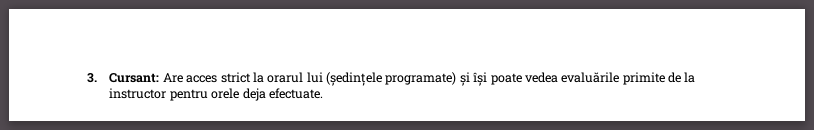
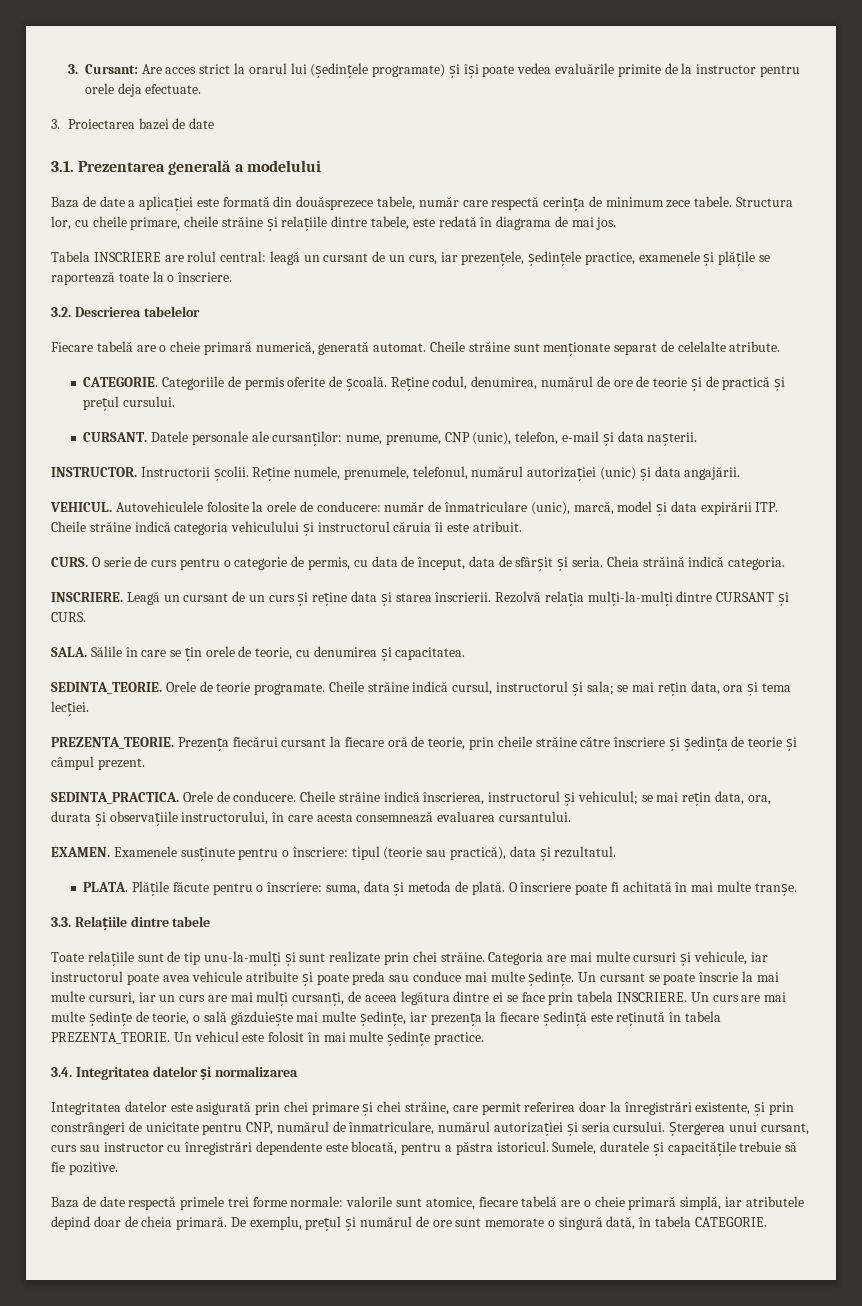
(323, 93) none -> [51,118,215,130] [51,160,321,175] [51,196,794,211] [51,216,617,231] [51,251,771,266] [51,271,233,285] [51,306,200,317] [51,341,781,356] [83,376,786,391] [83,396,176,411] [83,431,698,446] [51,466,741,481] [50,501,779,516] [51,521,522,536] [51,556,786,571] [51,591,790,606] [51,612,86,622] [51,646,466,661] [51,681,792,696] [51,701,89,716] [51,736,798,751] [51,756,145,770] [51,791,771,806] [51,811,572,826] [51,846,617,861] [83,881,797,896] [51,916,211,930] [51,951,768,966] [51,971,779,986] [51,991,787,1006] [51,1011,722,1026] [51,1031,485,1046] [51,1066,299,1080] [51,1101,795,1116] [51,1121,809,1136] [51,1141,798,1156] [51,1162,118,1175] [51,1196,804,1210] [51,1216,767,1231] // 3. Proiectarea bazei de date // 3.1. Prezentarea generală a modelului // Baza de date a aplicației este formată din douăsprezece tabele, număr care respectă cerința de minimum zece tabele. Structura lor, cu cheile primare, cheile străine și relațiile dintre tabele, este redată în diagrama de mai jos. // Tabela INSCRIERE are rolul central: leagă un cursant de un curs, iar prezențele, ședințele practice, examenele și plățile se raportează toate la o înscriere. // 3.2. Descrierea tabelelor // Fiecare tabelă are o cheie primară numerică, generată automat. Cheile străine sunt menționate separat de celelalte atribute. // CATEGORIE. Categoriile de permis oferite de școală. Reține codul, denumirea, numărul de ore de teorie și de practică și prețul cursului. // CURSANT. Datele personale ale cursanților: nume, prenume, CNP (unic), telefon, e-mail și data nașterii. // INSTRUCTOR. Instructorii școlii. Reține numele, prenumele, telefonul, numărul autorizației (unic) și data angajării. // VEHICUL. Autovehiculele folosite la orele de conducere: număr de înmatriculare (unic), marcă, model și data expirării ITP. Cheile străine indică categoria vehiculului și instructorul căruia îi este atribuit. // CURS. O serie de curs pentru o categorie de permis, cu data de început, data de sfârșit și seria. Cheia străină indică categoria. // INSCRIERE. Leagă un cursant de un curs și reține data și starea înscrierii. Rezolvă relația mulți-la-mulți dintre CURSANT și CURS. // SALA. Sălile în care se țin orele de teorie, cu denumirea și capacitatea. // SEDINTA_TEORIE. Orele de teorie programate. Cheile străine indică cursul, instructorul și sala; se mai rețin data, ora și tema lecției. // PREZENTA_TEORIE. Prezența fiecărui cursant la fiecare oră de teorie, prin cheile străine către înscriere și ședința de teorie și câmpul prezent. // SEDINTA_PRACTICA. Orele de conducere. Cheile străine indică înscrierea, instructorul și vehiculul; se mai rețin data, ora, durata și observațiile instructorului, în care acesta consemnează evaluarea cursantului. // EXAMEN. Examenele susținute pentru o înscriere: tipul (teorie sau practică), data și rezultatul. // PLATA. Plățile făcute pentru o înscriere: suma, data și metoda de plată. O înscriere poate fi achitată în mai multe tranșe. // 3.3. Relațiile dintre tabele // Toate relațiile sunt de tip unu-la-mulți și sunt realizate prin chei străine. Categoria are mai multe cursuri și vehicule, iar instructorul poate avea vehicule atribuite și poate preda sau conduce mai multe ședințe. Un cursant se poate înscrie la mai multe cursuri, iar un curs are mai mulți cursanți, de aceea legătura dintre ei se face prin tabela INSCRIERE. Un curs are mai multe ședințe de teorie, o sală găzduiește mai multe ședințe, iar prezența la fiecare ședință este reținută în tabela PREZENTA_TEORIE. Un vehicul este folosit în mai multe ședințe practice. // 3.4. Integritatea datelor și normalizarea // Integritatea datelor este asigurată prin chei primare și chei străine, care permit referirea doar la înregistrări existente, și prin constrângeri de unicitate pentru CNP, numărul de înmatriculare, numărul autorizației și seria cursului. Ștergerea unui cursant, curs sau instructor cu înregistrări dependente este blocată, pentru a păstra istoricul. Sumele, duratele și capacitățile trebuie să fie pozitive. // Baza de date respectă primele trei forme normale: valorile sunt atomice, fiecare tabelă are o cheie primară simplă, iar atributele depind doar de cheia primară. De exemplu, prețul și numărul de ore sunt memorate o singură dată, în tabela CATEGORIE.

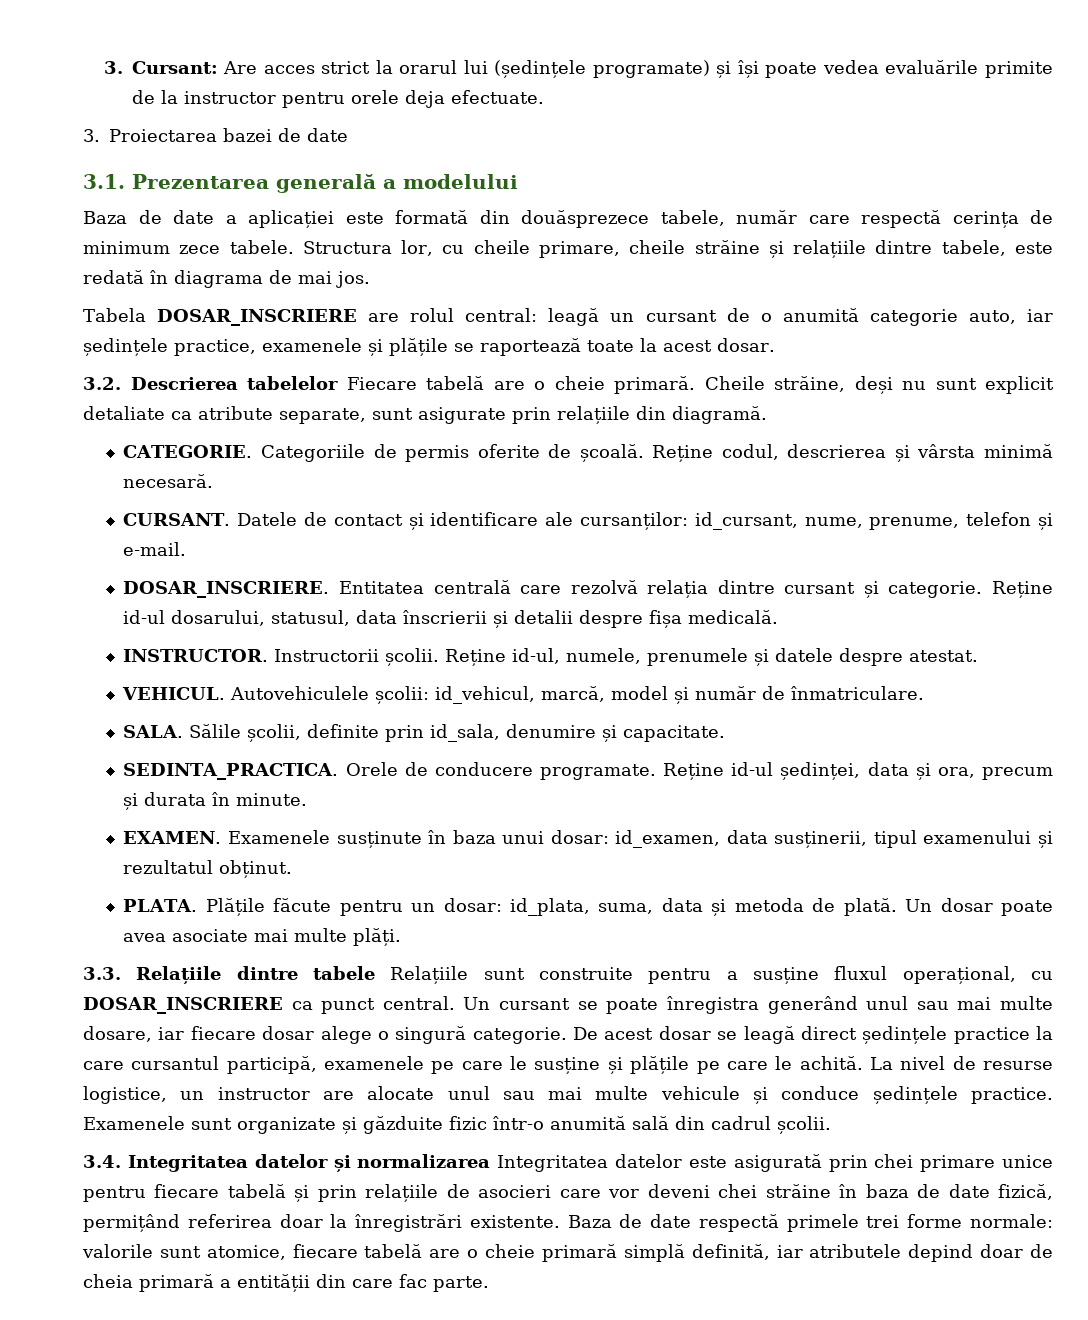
[93,252,161,262] INSCRIERE -> [157,309,358,326] DOSAR_INSCRIERE
[389,251,525,266] un curs, iar prezențele, -> [760,308,1053,326] o anumită categorie auto, iar
[167,272,233,282] o înscriere. -> [663,338,775,352] acest dosar.
(200, 311) // -> (338, 383) none
[203,341,781,356] primară numerică, generată automat. Cheile străine sunt menționate separat de celelalte atribute. -> [614,376,1054,395] [83,406,767,425] primară. Cheile străine, deși nu sunt explicit detaliate ca atribute separate, sunt asigurate prin relațiile din diagramă.
[471,376,786,391] [83,396,176,411] [83,431,248,445] denumirea, numărul de ore de teorie și de practică și prețul cursului. // CURSANT. Datele personale -> [787,444,1053,463] [123,474,214,488] [123,512,539,531] descrierea și vârsta minimă necesară. // CURSANT. Datele de contact și identificare
(343, 438) none -> [694,512,798,530] id_cursant,
[444,431,698,446] [51,466,741,481] [50,501,779,516] [51,521,522,536] [51,556,786,571] [51,591,790,606] [51,612,86,622] [51,646,466,661] [51,681,792,696] [51,701,89,716] [51,736,798,751] [51,756,145,770] [51,791,771,806] [51,811,572,826] [51,846,617,861] CNP (unic), telefon, e-mail și data nașterii. // INSTRUCTOR. Instructorii școlii. Reține numele, prenumele, telefonul, numărul autorizației (unic) și data angajării. // VEHICUL. Autovehiculele folosite la orele de conducere: număr de înmatriculare (unic), marcă, model și data expirării ITP. Cheile străine indică categoria vehiculului și instructorul căruia îi este atribuit. // CURS. O serie de curs pentru o categorie de permis, cu data de început, data de sfârșit și seria. Cheia străină indică categoria. // INSCRIERE. Leagă un cursant de un curs și reține data și starea înscrierii. Rezolvă relația mulți-la-mulți dintre CURSANT și CURS. // SALA. Sălile în care se țin orele de teorie, cu denumirea și capacitatea. // SEDINTA_TEORIE. Orele de teorie programate. Cheile străine indică cursul, instructorul și sala; se mai rețin data, ora și tema lecției. // PREZENTA_TEORIE. Prezența fiecărui cursant la fiecare oră de teorie, prin cheile străine către înscriere și ședința de teorie și câmpul prezent. // SEDINTA_PRACTICA. Orele de conducere. Cheile străine indică înscrierea, instructorul și vehiculul; se mai rețin data, ora, durata și observațiile instructorului, în care acesta consemnează evaluarea cursantului. // EXAMEN. Examenele susținute pentru o înscriere: tipul (teorie sau practică), data și rezultatul. -> [966,512,1053,531] [123,542,187,556] [123,580,1054,599] [123,610,779,629] [123,648,979,667] [122,686,925,705] [123,724,726,743] [123,762,1054,781] [123,792,308,811] [123,830,1053,849] [123,860,293,879] telefon și e-mail. // DOSAR_INSCRIERE. Entitatea centrală care rezolvă relația dintre cursant și categorie. Reține id-ul dosarului, statusul, data înscrierii și detalii despre fișa medicală. // INSTRUCTOR. Instructorii școlii. Reține id-ul, numele, prenumele și datele despre atestat. // VEHICUL. Autovehiculele școlii: id_vehicul, marcă, model și număr de înmatriculare. // SALA. Sălile școlii, definite prin id_sala, denumire și capacitate. // SEDINTA_PRACTICA. Orele de conducere programate. Reține id-ul ședinței, data și ora, precum și durata în minute. // EXAMEN. Examenele susținute în baza unui dosar: id_examen, data susținerii, tipul examenului și rezultatul obținut.
[256,882,323,892] o înscriere: -> [411,898,591,916] un dosar: id_plata,
[508,881,797,896] O înscriere poate fi achitată în mai multe tranșe. -> [905,898,1053,916] [123,928,402,947] Un dosar poate avea asociate mai multe plăți.
[51,951,768,966] [51,971,779,986] [51,991,787,1006] [51,1011,722,1026] [51,1031,485,1046] // Toate relațiile sunt de tip unu-la-mulți și sunt realizate prin chei străine. Categoria are mai multe cursuri și vehicule, iar instructorul poate avea vehicule atribuite și poate preda sau conduce mai multe ședințe. Un cursant se poate înscrie la mai multe cursuri, iar un curs are mai mulți cursanți, de aceea legătura dintre ei se face prin tabela INSCRIERE. Un curs are mai multe ședințe de teorie, o sală găzduiește mai multe ședințe, iar prezența la fiecare ședință este reținută în tabela PREZENTA_TEORIE. Un vehicul este folosit în mai multe ședințe practice. -> [390,966,1054,985] [83,996,1054,1014] [83,1026,1053,1045] [83,1056,1054,1075] [83,1086,1053,1105] [83,1116,831,1135] Relațiile sunt construite pentru a susține fluxul operațional, cu DOSAR_INSCRIERE ca punct central. Un cursant se poate înregistra generând unul sau mai multe dosare, iar fiecare dosar alege o singură categorie. De acest dosar se leagă direct ședințele practice la care cursantul participă, examenele pe care le susține și plățile pe care le achită. La nivel de resurse logistice, un instructor are alocate unul sau mai multe vehicule și conduce ședințele practice. Examenele sunt organizate și găzduite fizic într-o anumită sală din cadrul școlii.
(299, 1071) // -> (491, 1161) none
[362,1101,795,1116] [51,1121,809,1136] [51,1141,798,1156] [51,1162,118,1175] și chei străine, care permit referirea doar la înregistrări existente, și prin constrângeri de unicitate pentru CNP, numărul de înmatriculare, numărul autorizației și seria cursului. Ștergerea unui cursant, curs sau instructor cu înregistrări dependente este blocată, pentru a păstra istoricul. Sumele, duratele și capacitățile trebuie să fie pozitive. // -> [1002,1155,1054,1168] [83,1184,1054,1203] [83,1214,560,1233] unice pentru fiecare tabelă și prin relațiile de asocieri care vor deveni chei străine în baza de date fizică, permițând referirea doar la înregistrări existente.
[680,1196,722,1210] simplă, -> [623,1244,770,1262] simplă definită,
[176,1216,767,1231] primară. De exemplu, prețul și numărul de ore sunt memorate o singură dată, în tabela CATEGORIE. -> [139,1274,489,1293] primară a entității din care fac parte.

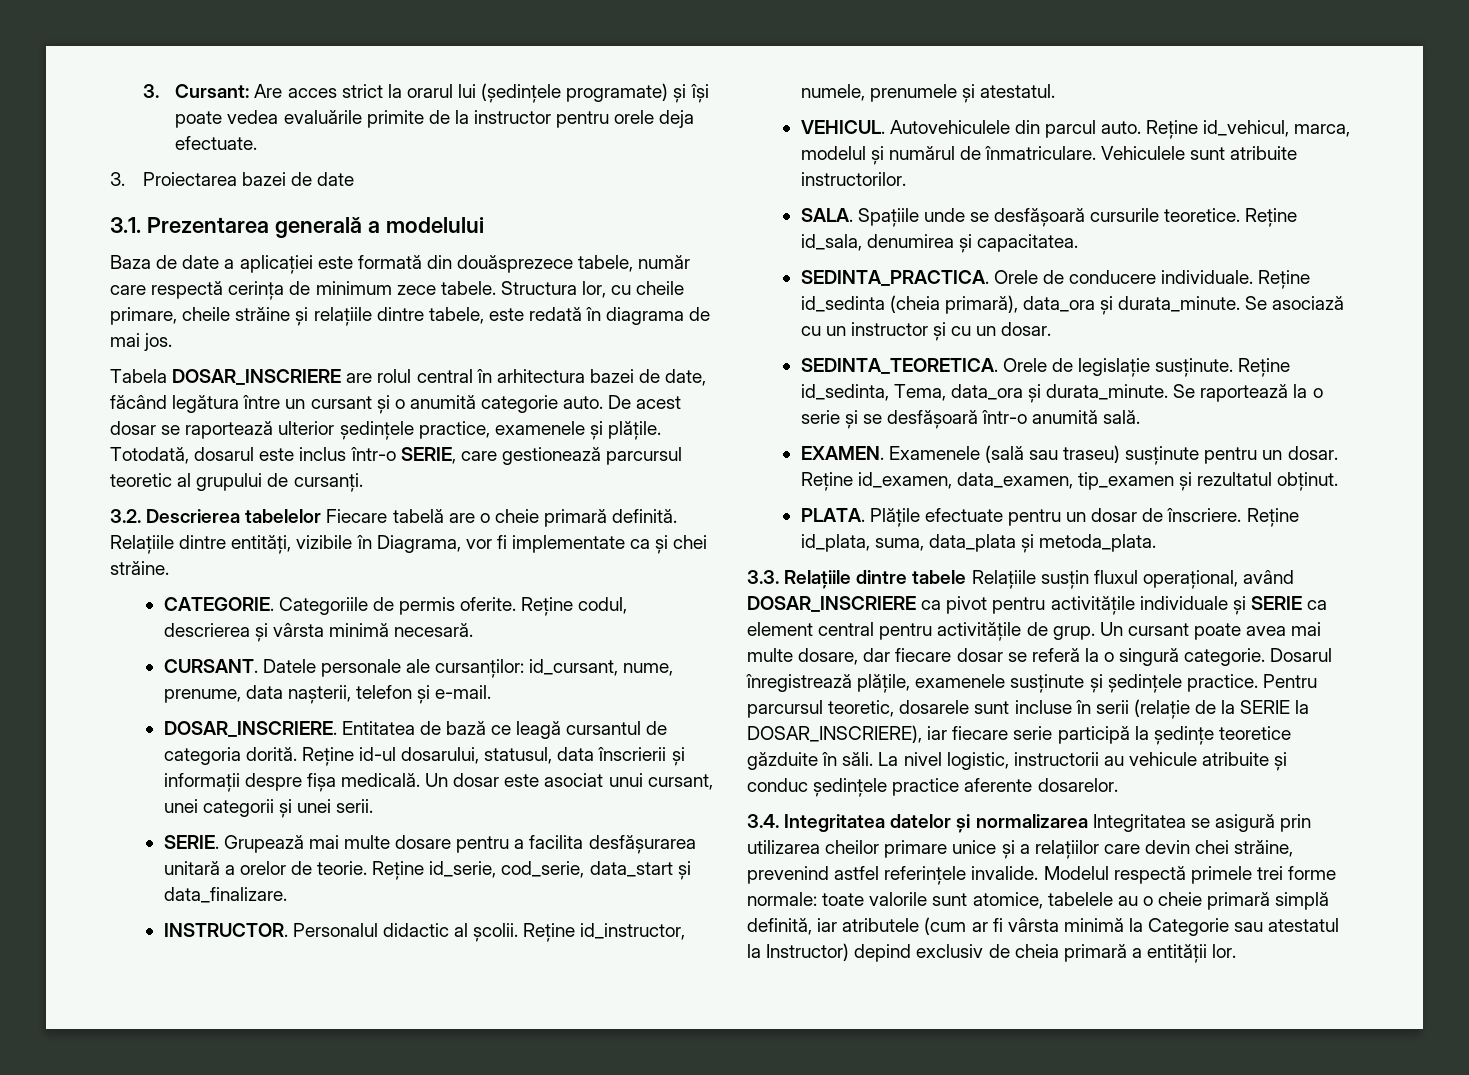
[465,308,600,326] central: leagă -> [416,369,707,386] [110,395,281,413] central în arhitectura bazei de date, făcând legătura între
[726,308,750,322] de -> [376,395,390,414] și
[968,309,1053,324] [83,338,775,357] auto, iar ședințele practice, examenele și plățile se raportează toate la acest dosar. -> [563,395,682,409] [110,421,662,440] [110,447,683,465] [110,473,363,492] auto. De acest dosar se raportează ulterior ședințele practice, examenele și plățile. Totodată, dosarul este inclus într-o SERIE, care gestionează parcursul teoretic al grupului de cursanți.
[614,376,1054,395] [83,406,767,425] primară. Cheile străine, deși nu sunt explicit detaliate ca atribute separate, sunt asigurate prin relațiile din diagramă. -> [544,509,678,527] [110,535,708,554] [110,561,169,575] primară definită. Relațiile dintre entități, vizibile în Diagrama, vor fi implementate ca și chei străine.
[477,444,644,463] oferite de școală. -> [460,597,517,611] oferite.
[304,512,539,531] de contact și identificare -> [320,659,401,677] personale
(960, 523) none -> [245,685,351,704] data nașterii,
[433,580,983,599] centrală care rezolvă relația dintre cursant și categorie. -> [419,721,668,739] [163,747,297,765] de bază ce leagă cursantul de categoria dorită.
[514,610,574,624] detalii -> [163,773,240,792] informații
[123,649,380,662] // INSTRUCTOR. Instructorii -> [425,773,713,790] [163,799,374,818] [163,835,696,854] [163,861,691,880] [163,887,287,903] [163,923,468,937] Un dosar este asociat unui cursant, unei categorii și unei serii. // SERIE. Grupează mai multe dosare pentru a facilita desfășurarea unitară a orelor de teorie. Reține id_serie, cod_serie, data_start și data_finalizare. // INSTRUCTOR. Personalul didactic al
[512,648,561,664] id-ul, -> [580,923,686,940] id_instructor,
[775,648,979,666] datele despre atestat. -> [979,84,1055,98] atestatul.
[375,686,925,705] [123,724,726,743] [123,762,1054,781] [123,792,308,811] [123,830,1032,849] școlii: id_vehicul, marcă, model și număr de înmatriculare. // SALA. Sălile școlii, definite prin id_sala, denumire și capacitate. // SEDINTA_PRACTICA. Orele de conducere programate. Reține id-ul ședinței, data și ora, precum și durata în minute. // EXAMEN. Examenele susținute în baza unui dosar: id_examen, data susținerii, tipul examenului -> [1014,120,1351,139] [800,146,1298,165] [800,172,906,186] [800,208,1298,227] [800,234,1078,253] [800,270,1311,289] [800,295,1345,315] [800,322,1052,341] [800,358,1291,377] [800,384,1323,403] [800,410,1141,429] [800,445,1338,465] [800,472,1174,491] din parcul auto. Reține id_vehicul, marca, modelul și numărul de înmatriculare. Vehiculele sunt atribuite instructorilor. // SALA. Spațiile unde se desfășoară cursurile teoretice. Reține id_sala, denumirea și capacitatea. // SEDINTA_PRACTICA. Orele de conducere individuale. Reține id_sedinta (cheia primară), data_ora și durata_minute. Se asociază cu un instructor și cu un dosar. // SEDINTA_TEORETICA. Orele de legislație susținute. Reține id_sedinta, Tema, data_ora și durata_minute. Se raportează la o serie și se desfășoară într-o anumită sală. // EXAMEN. Examenele (sală sau traseu) susținute pentru un dosar. Reține id_examen, data_examen, tip_examen
[273,898,1053,917] [123,928,402,947] făcute pentru un dosar: id_plata, suma, data și metoda de plată. Un dosar poate avea asociate mai multe plăți. -> [924,508,1299,527] [800,534,1157,553] efectuate pentru un dosar de înscriere. Reține id_plata, suma, data_plata și metoda_plata.
[483,967,820,985] sunt construite pentru a susține -> [1040,570,1089,589] susțin
[1031,971,1054,980] cu -> [1243,570,1295,584] având
[321,996,949,1014] punct central. Un cursant se poate înregistra generând unul sau -> [946,596,1328,615] [747,622,1287,641] pivot pentru activitățile individuale și SERIE ca element central pentru activitățile de grup. Un cursant poate avea
[158,1027,185,1040] iar -> [863,648,891,662] dar
[320,1026,1053,1045] [83,1056,1054,1075] [83,1086,1053,1105] [83,1116,831,1135] alege o singură categorie. De acest dosar se leagă direct ședințele practice la care cursantul participă, examenele pe care le susține și plățile pe care le achită. La nivel de resurse logistice, un instructor are alocate unul sau mai multe vehicule și conduce ședințele practice. Examenele sunt organizate și găzduite fizic într-o anumită sală din cadrul școlii. -> [1007,648,1333,666] [746,674,1317,693] [747,699,1310,719] [747,725,1291,745] [747,752,1288,771] [747,778,1118,797] se referă la o singură categorie. Dosarul înregistrează plățile, examenele susținute și ședințele practice. Pentru parcursul teoretic, dosarele sunt incluse în serii (relație de la SERIE la DOSAR_INSCRIERE), iar fiecare serie participă la ședințe teoretice găzduite în săli. La nivel logistic, instructorii au vehicule atribuite și conduc ședințele practice aferente dosarelor.
[615,1154,1054,1172] [83,1184,1054,1203] [83,1214,692,1233] datelor este asigurată prin chei primare unice pentru fiecare tabelă și prin relațiile de asocieri care vor deveni chei străine în baza de date fizică, permițând referirea doar la înregistrări existente. Baza de date -> [1190,814,1312,832] [747,840,1294,859] [747,866,1109,885] se asigură prin utilizarea cheilor primare unice și a relațiilor care devin chei străine, prevenind astfel referințele invalide. Modelul
(1053, 1221) none -> [822,893,865,906] toate
[292,1244,461,1258] fiecare tabelă are -> [1047,892,1138,906] tabelele au
[908,1244,1024,1262] depind doar -> [924,917,1340,936] [747,943,984,962] (cum ar fi vârsta minimă la Categorie sau atestatul la Instructor) depind exclusiv
[316,1274,489,1292] din care fac parte. -> [1212,944,1237,958] lor.

